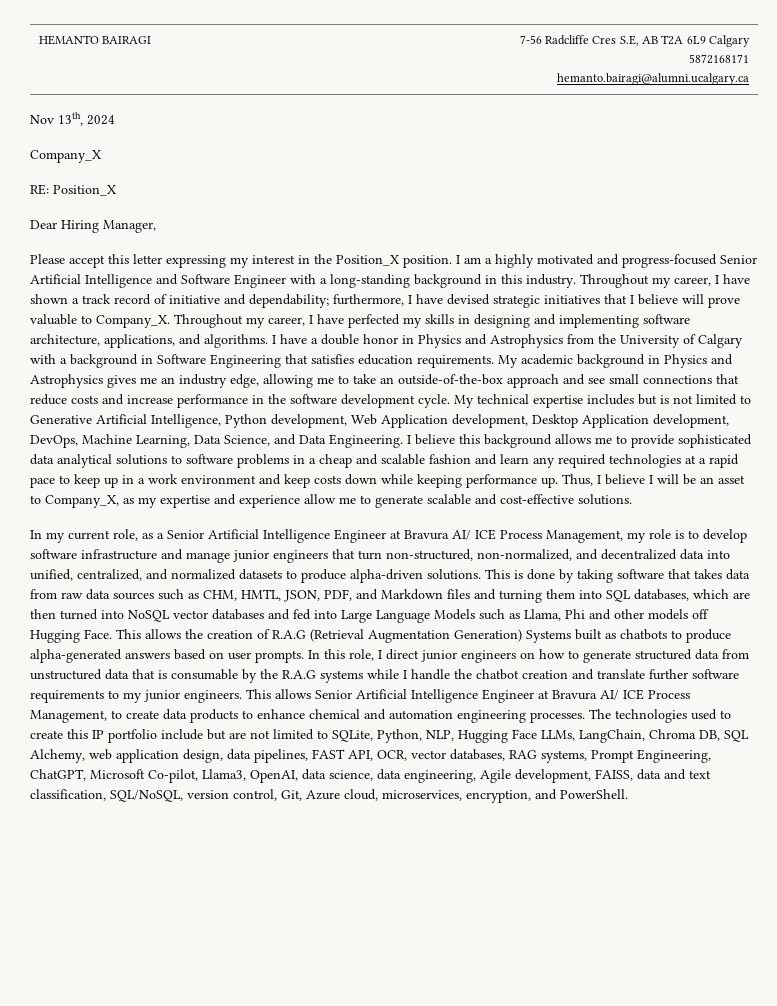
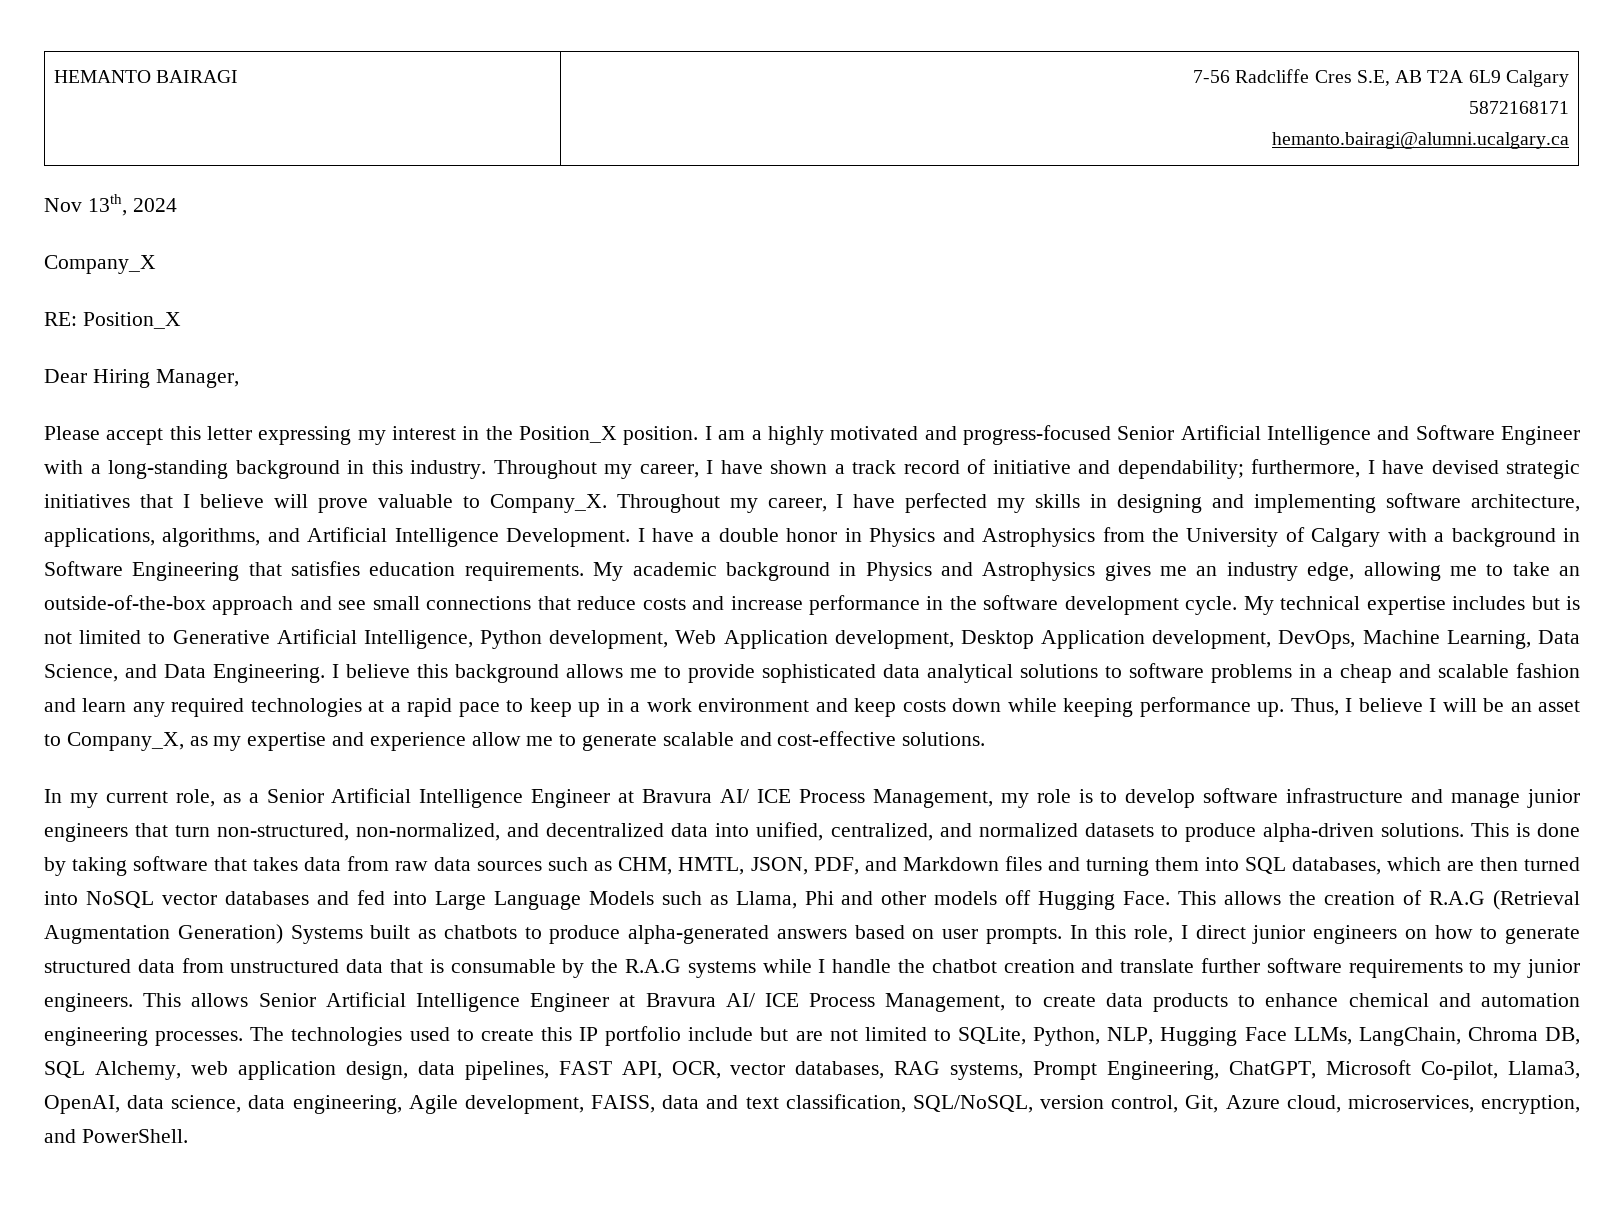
[179,334,268,348] and algorithms. -> [162,527,631,547] algorithms, and Artificial Intelligence Development.

